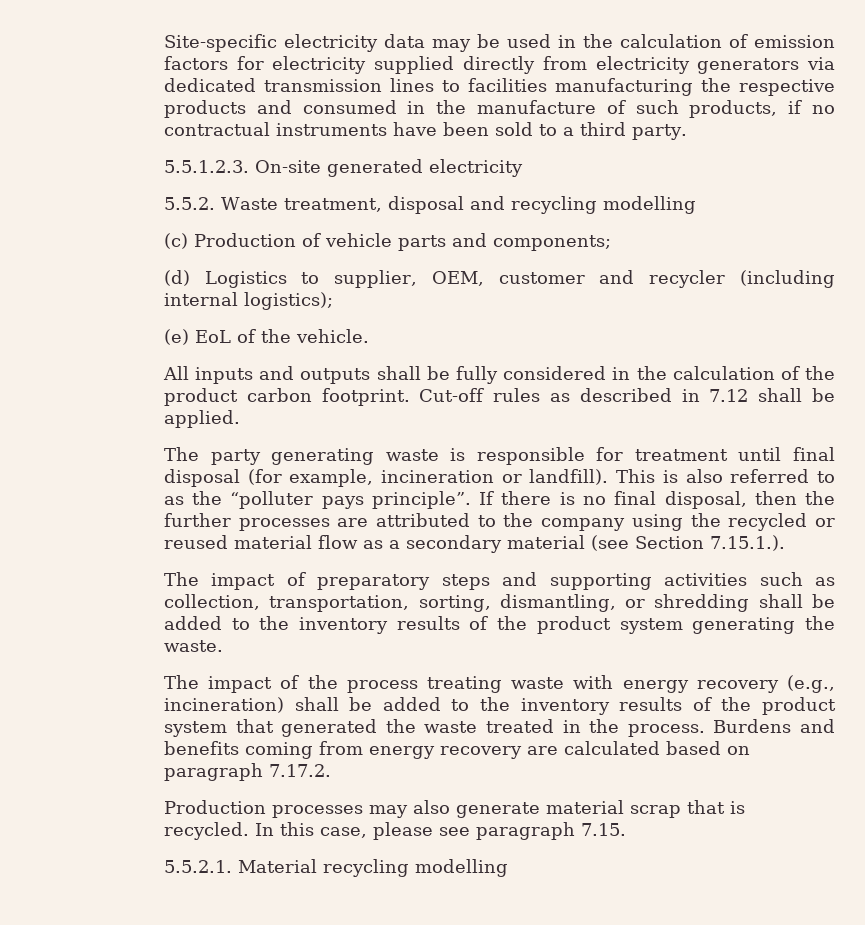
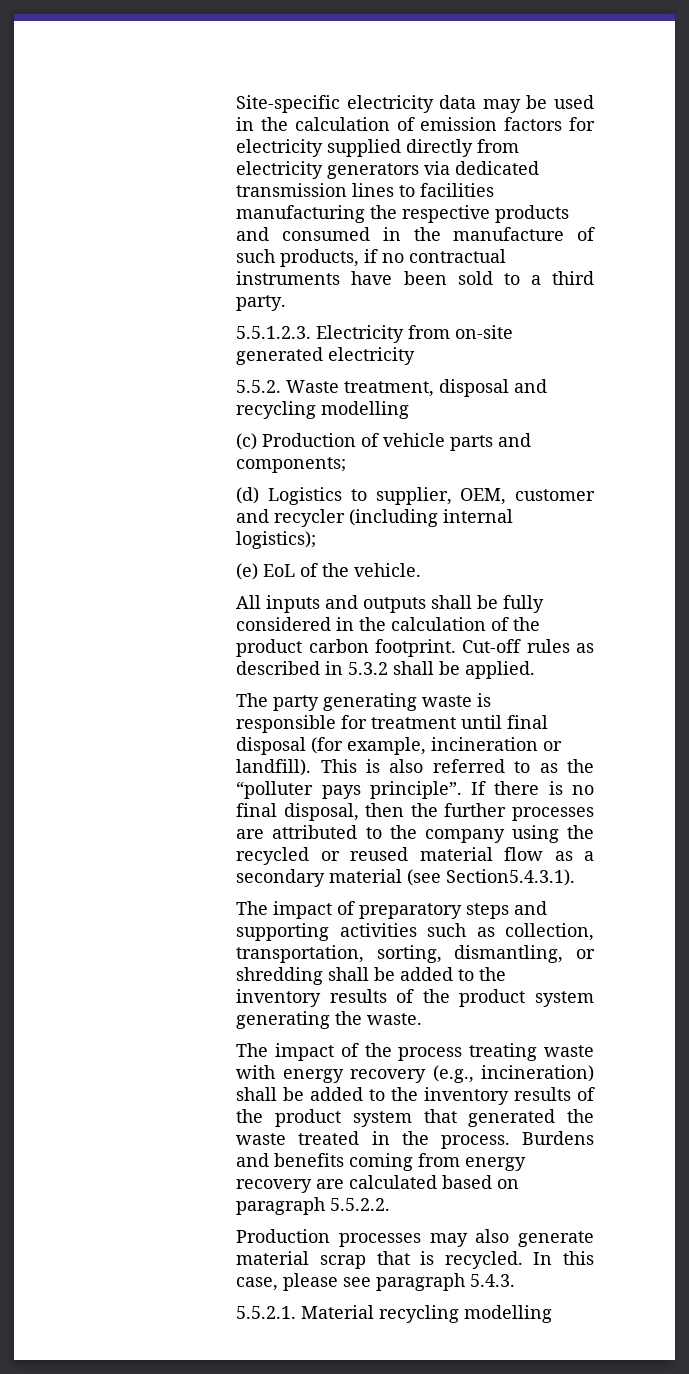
[254,160,321,173] On-site -> [316,325,514,343] Electricity from on-site
[709,389,749,402] 7.12 -> [348,662,389,675] 5.3.2
[634,535,785,551] Section 7.15.1.). -> [446,869,576,886] Section5.4.3.1).
[268,764,331,777] 7.17.2. -> [330,1198,391,1211] 5.5.2.2.
[580,823,626,836] 7.15. -> [470,1274,516,1287] 5.4.3.

